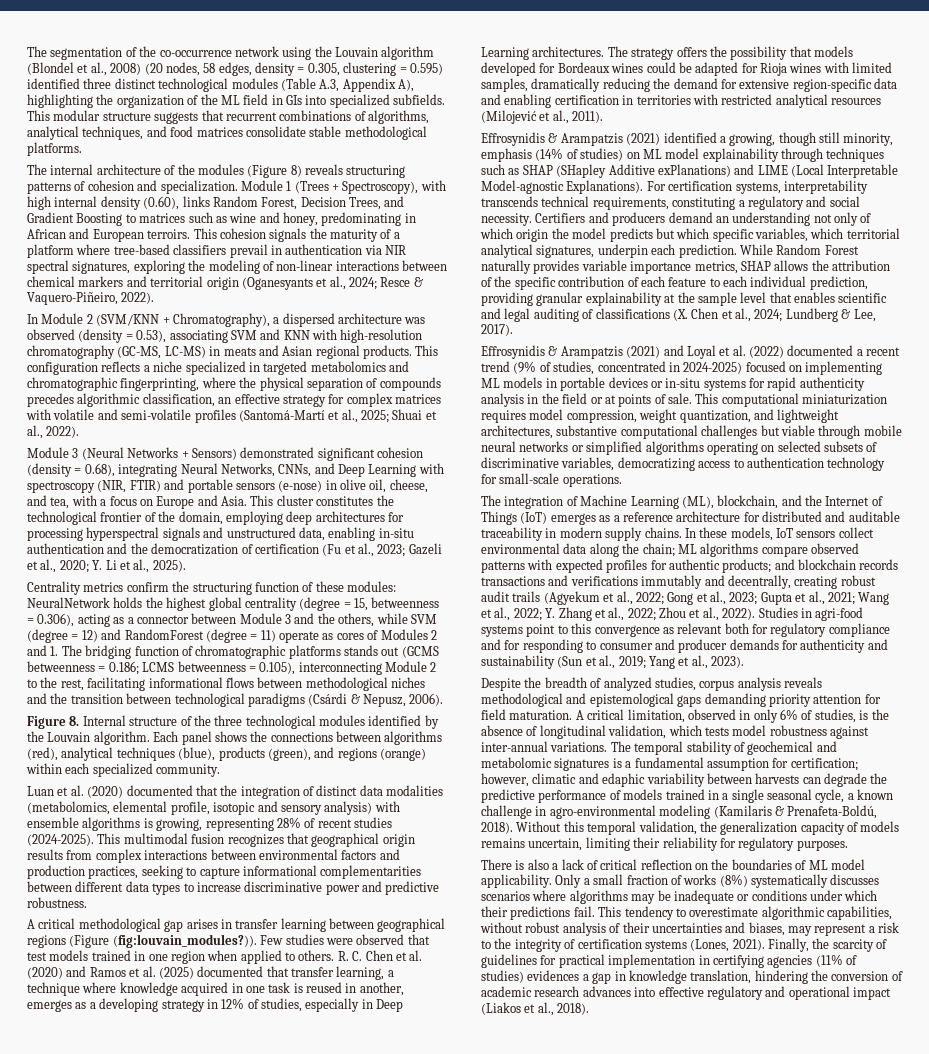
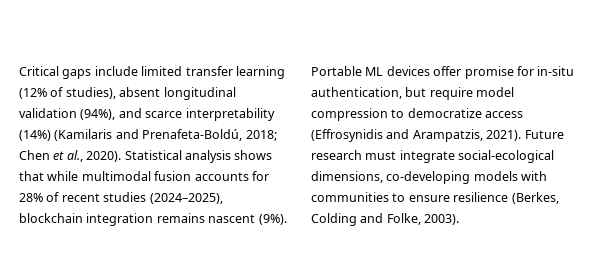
[27,46,435,60] [27,62,443,76] [27,78,414,92] [27,94,446,108] [27,110,429,124] [27,126,427,140] [27,142,82,156] [27,164,406,178] [27,180,446,194] [27,196,405,210] [27,212,416,226] [27,228,400,242] [27,244,406,258] [27,260,447,274] [27,276,423,290] [27,292,155,305] [27,313,426,327] [27,329,423,343] [27,345,439,359] [27,361,409,375] [27,377,441,391] [27,393,441,407] [26,409,437,423] [27,425,80,439] [27,447,423,461] [27,463,444,477] [27,479,428,493] [27,495,394,509] [27,511,404,525] [27,527,414,541] [27,543,442,557] [27,559,186,573] [27,581,396,595] [27,597,440,611] [27,613,437,627] [27,629,437,643] [27,645,439,659] [27,661,437,675] [27,677,425,691] [27,693,444,707] [27,715,439,729] [27,731,443,745] [27,747,426,761] [26,763,221,777] [27,785,444,799] [27,801,400,815] [27,817,392,831] [27,833,415,847] [27,849,400,863] [27,865,422,879] [27,881,440,895] [27,897,87,908] [27,918,446,932] [27,934,430,948] [27,950,423,964] [27,966,394,980] [27,982,404,996] [27,998,404,1012] [481,46,853,60] [481,62,893,76] [481,78,897,92] [481,94,881,108] [481,110,604,124] [481,132,894,146] [481,148,885,162] [481,164,899,178] [481,180,868,194] [481,196,860,210] [481,212,872,226] [480,228,900,242] [481,244,859,258] [481,260,890,274] [481,276,868,290] [481,292,888,306] [481,308,876,322] [481,324,513,336] [481,345,901,359] [481,361,883,375] [481,377,865,391] [481,393,888,407] [481,409,840,423] [481,425,902,439] [481,441,878,455] [481,457,886,471] [481,473,622,487] [481,495,883,509] [481,511,900,525] [481,527,874,541] [481,543,859,557] [481,559,899,573] [481,575,876,589] [481,591,890,605] [481,607,864,621] [481,623,890,637] [481,639,888,653] [481,655,744,669] [481,677,822,691] [481,693,881,707] [481,709,889,723] [481,725,869,739] [481,741,837,755] [481,757,858,771] [481,773,888,787] [481,789,894,803] [481,805,878,819] [481,821,900,835] [481,837,848,851] [481,859,865,870] [481,874,880,888] [481,890,878,904] [481,906,892,920] [480,922,900,936] [481,938,888,952] [481,954,857,968] [481,970,903,984] [481,986,891,1000] [481,1002,590,1016] The segmentation of the co-occurrence network using the Louvain algorithm (Blondel et al., 2008) (20 nodes, 58 edges, density = 0.305, clustering = 0.595) identified three distinct technological modules (Table A.3, Appendix A), highlighting the organization of the ML field in GIs into specialized subfields. This modular structure suggests that recurrent combinations of algorithms, analytical techniques, and food matrices consolidate stable methodological platforms. // The internal architecture of the modules (Figure 8) reveals structuring patterns of cohesion and specialization. Module 1 (Trees + Spectroscopy), with high internal density (0.60), links Random Forest, Decision Trees, and Gradient Boosting to matrices such as wine and honey, predominating in African and European terroirs. This cohesion signals the maturity of a platform where tree-based classifiers prevail in authentication via NIR spectral signatures, exploring the modeling of non-linear interactions between chemical markers and territorial origin (Oganesyants et al., 2024; Resce & Vaquero-Piñeiro, 2022). // In Module 2 (SVM/KNN + Chromatography), a dispersed architecture was observed (density = 0.53), associating SVM and KNN with high-resolution chromatography (GC-MS, LC-MS) in meats and Asian regional products. This configuration reflects a niche specialized in targeted metabolomics and chromatographic fingerprinting, where the physical separation of compounds precedes algorithmic classification, an effective strategy for complex matrices with volatile and semi-volatile profiles (Santomá-Martí et al., 2025; Shuai et al., 2022). // Module 3 (Neural Networks + Sensors) demonstrated significant cohesion (density = 0.68), integrating Neural Networks, CNNs, and Deep Learning with spectroscopy (NIR, FTIR) and portable sensors (e-nose) in olive oil, cheese, and tea, with a focus on Europe and Asia. This cluster constitutes the technological frontier of the domain, employing deep architectures for processing hyperspectral signals and unstructured data, enabling in-situ authentication and the democratization of certification (Fu et al., 2023; Gazeli et al., 2020; Y. Li et al., 2025). // Centrality metrics confirm the structuring function of these modules: NeuralNetwork holds the highest global centrality (degree = 15, betweenness = 0.306), acting as a connector between Module 3 and the others, while SVM (degree = 12) and RandomForest (degree = 11) operate as cores of Modules 2 and 1. The bridging function of chromatographic platforms stands out (GCMS betweenness = 0.186; LCMS betweenness = 0.105), interconnecting Module 2 to the rest, facilitating informational flows between methodological niches and the transition between technological paradigms (Csárdi & Nepusz, 2006). // Figure 8. Internal structure of the three technological modules identified by the Louvain algorithm. Each panel shows the connections between algorithms (red), analytical techniques (blue), products (green), and regions (orange) within each specialized community. // Luan et al. (2020) documented that the integration of distinct data modalities (metabolomics, elemental profile, isotopic and sensory analysis) with ensemble algorithms is growing, representing 28% of recent studies (2024-2025). This multimodal fusion recognizes that geographical origin results from complex interactions between environmental factors and production practices, seeking to capture informational complementarities between different data types to increase discriminative power and predictive robustness. // A critical methodological gap arises in transfer learning between geographical regions (Figure (fig:louvain_modules?)). Few studies were observed that test models trained in one region when applied to others. R. C. Chen et al. (2020) and Ramos et al. (2025) documented that transfer learning, a technique where knowledge acquired in one task is reused in another, emerges as a developing strategy in 12% of studies, especially in Deep Learning architectures. The strategy offers the possibility that models developed for Bordeaux wines could be adapted for Rioja wines with limited samples, dramatically reducing the demand for extensive region-specific data and enabling certification in territories with restricted analytical resources (Milojević et al., 2011). // Effrosynidis & Arampatzis (2021) identified a growing, though still minority, emphasis (14% of studies) on ML model explainability through techniques such as SHAP (SHapley Additive exPlanations) and LIME (Local Interpretable Model-agnostic Explanations). For certification systems, interpretability transcends technical requirements, constituting a regulatory and social necessity. Certifiers and producers demand an understanding not only of which origin the model predicts but which specific variables, which territorial analytical signatures, underpin each prediction. While Random Forest naturally provides variable importance metrics, SHAP allows the attribution of the specific contribution of each feature to each individual prediction, providing granular explainability at the sample level that enables scientific and legal auditing of classifications (X. Chen et al., 2024; Lundberg & Lee, 2017). // Effrosynidis & Arampatzis (2021) and Loyal et al. (2022) documented a recent trend (9% of studies, concentrated in 2024-2025) focused on implementing ML models in portable devices or in-situ systems for rapid authenticity analysis in the field or at points of sale. This computational miniaturization requires model compression, weight quantization, and lightweight architectures, substantive computational challenges but viable through mobile neural networks or simplified algorithms operating on selected subsets of discriminative variables, democratizing access to authentication technology for small-scale operations. // The integration of Machine Learning (ML), blockchain, and the Internet of Things (IoT) emerges as a reference architecture for distributed and auditable traceability in modern supply chains. In these models, IoT sensors collect environmental data along the chain; ML algorithms compare observed patterns with expected profiles for authentic products; and blockchain records transactions and verifications immutably and decentrally, creating robust audit trails (Agyekum et al., 2022; Gong et al., 2023; Gupta et al., 2021; Wang et al., 2022; Y. Zhang et al., 2022; Zhou et al., 2022). Studies in agri-food systems point to this convergence as relevant both for regulatory compliance and for responding to consumer and producer demands for authenticity and sustainability (Sun et al., 2019; Yang et al., 2023). // Despite the breadth of analyzed studies, corpus analysis reveals methodological and epistemological gaps demanding priority attention for field maturation. A critical limitation, observed in only 6% of studies, is the absence of longitudinal validation, which tests model robustness against inter-annual variations. The temporal stability of geochemical and metabolomic signatures is a fundamental assumption for certification; however, climatic and edaphic variability between harvests can degrade the predictive performance of models trained in a single seasonal cycle, a known challenge in agro-environmental modeling (Kamilaris & Prenafeta-Boldú, 2018). Without this temporal validation, the generalization capacity of models remains uncertain, limiting their reliability for regulatory purposes. // There is also a lack of critical reflection on the boundaries of ML model applicability. Only a small fraction of works (8%) systematically discusses scenarios where algorithms may be inadequate or conditions under which their predictions fail. This tendency to overestimate algorithmic capabilities, without robust analysis of their uncertainties and biases, may represent a risk to the integrity of certification systems (Lones, 2021). Finally, the scarcity of guidelines for practical implementation in certifying agencies (11% of studies) evidences a gap in knowledge translation, hindering the conversion of academic research advances into effective regulatory and operational impact (Liakos et al., 2018). -> [19,66,285,79] [19,87,236,100] [19,108,275,121] [19,129,277,141] [19,150,273,163] [19,171,269,181] [19,192,223,204] [19,213,287,226] [311,66,575,79] [311,87,515,100] [311,108,524,121] [311,129,564,142] [311,150,555,163] [311,171,548,184] [311,192,559,204] [311,213,460,226] Critical gaps include limited transfer learning (12% of studies), absent longitudinal validation (94%), and scarce interpretability (14%) (Kamilaris and Prenafeta-Boldú, 2018; Chen et al., 2020). Statistical analysis shows that while multimodal fusion accounts for 28% of recent studies (2024–2025), blockchain integration remains nascent (9%). Portable ML devices offer promise for in-situ authentication, but require model compression to democratize access (Effrosynidis and Arampatzis, 2021). Future research must integrate social-ecological dimensions, co-developing models with communities to ensure resilience (Berkes, Colding and Folke, 2003).

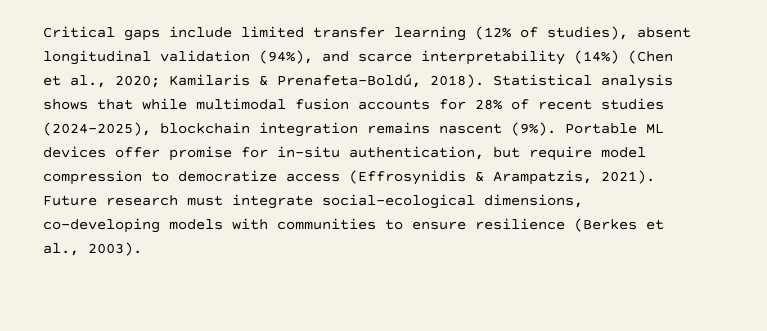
[54,129,277,141] [19,150,122,162] (Kamilaris and Prenafeta-Boldú, 2018; Chen et al., 2020). -> [628,50,673,64] [43,74,484,88] (Chen et al., 2020; Kamilaris & Prenafeta-Boldú, 2018).
[386,129,410,139] and -> [475,171,484,182] &
[511,192,559,204] [311,213,421,226] (Berkes, Colding and Folke, -> [574,218,664,232] [43,243,79,256] (Berkes et al.,

